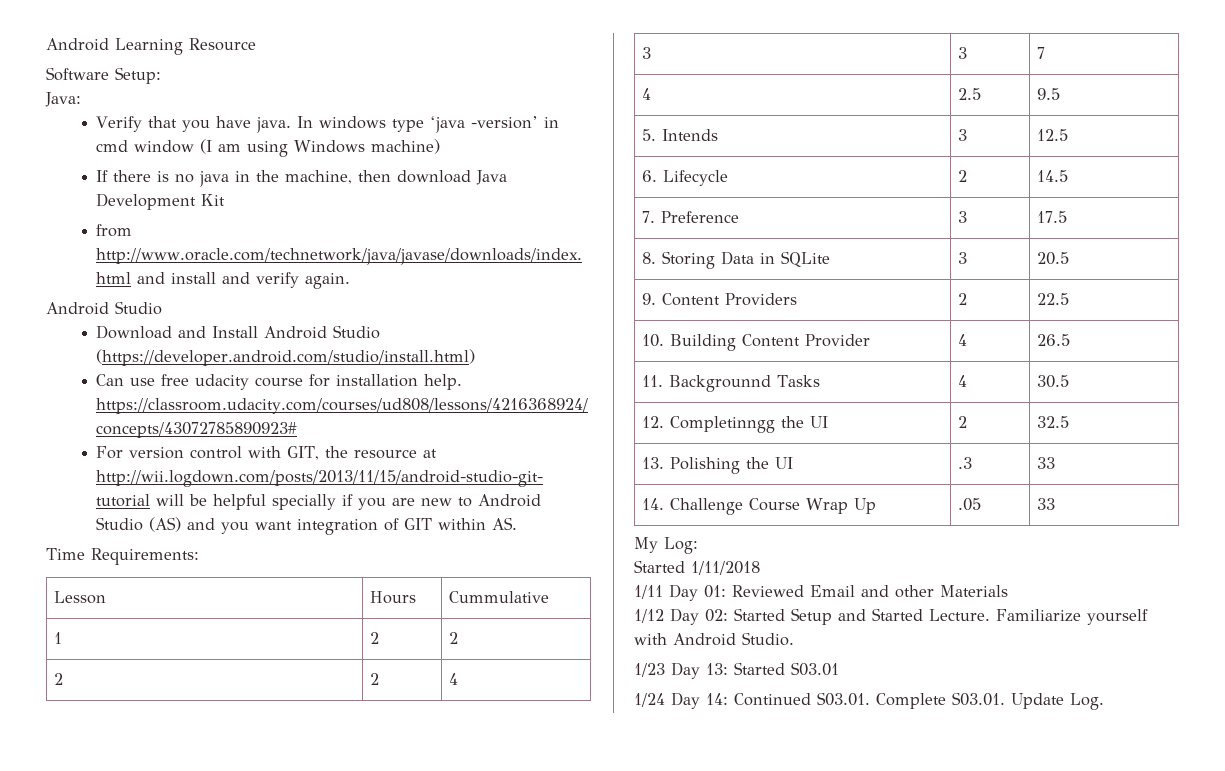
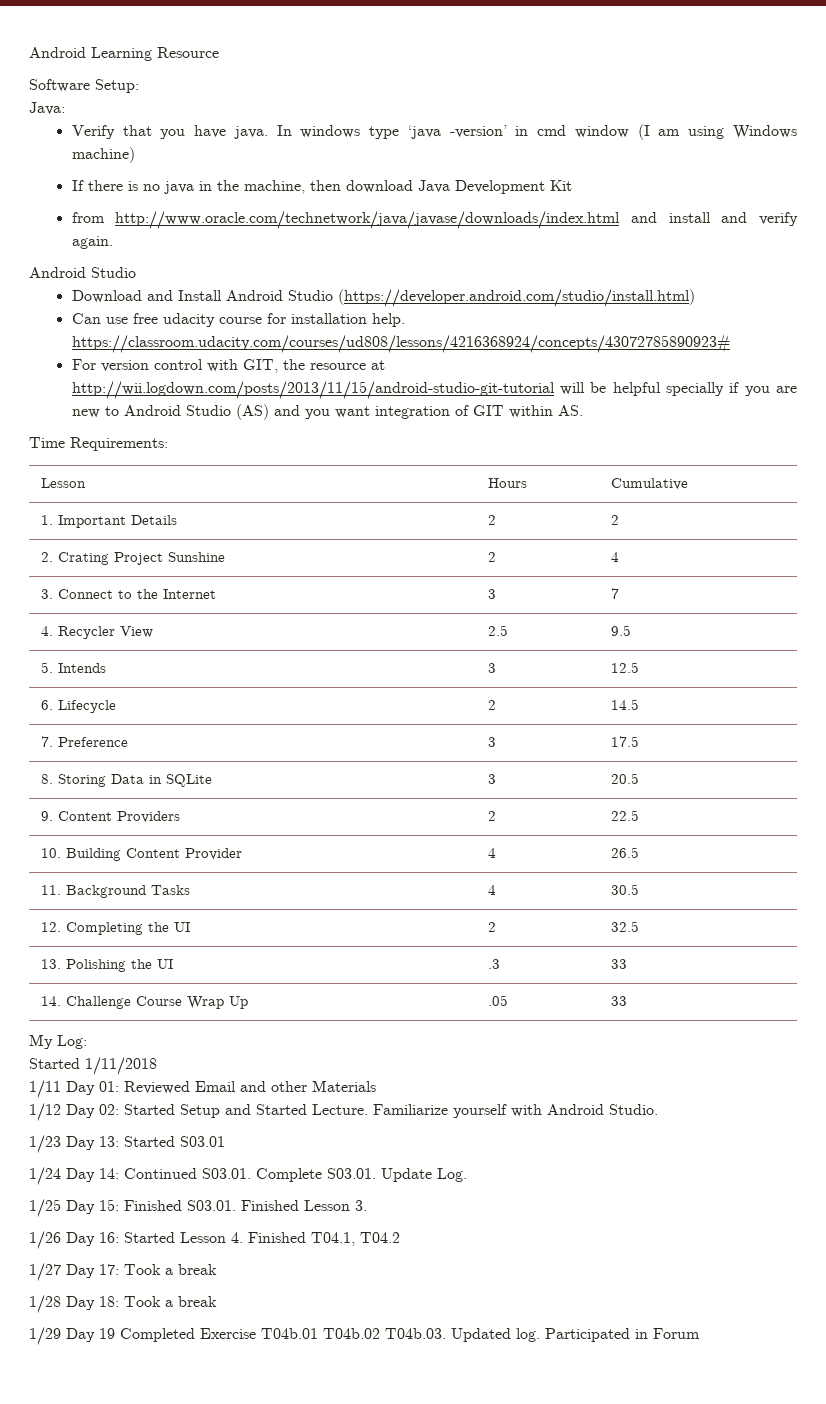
[449,591,550,603] [54,632,63,644] [370,632,380,644] [449,632,459,644] [54,673,64,685] [370,673,380,685] [449,673,459,685] [642,47,652,59] Cummulative // 1 | 2 | 2 // 2 | 2 | 4 // 3 -> [610,478,688,490] [40,515,177,528] [487,515,496,525] [610,515,619,525] [40,552,225,565] [487,552,496,562] [610,552,619,562] [40,589,216,599] Cumulative // 1. Important Details | 2 | 2 // 2. Crating Project Sunshine | 2 | 4 // 3. Connect to the Internet
[642,88,652,100] 4 -> [40,626,153,639] 4. Recycler View
[669,375,772,392] Backgrounnd -> [65,885,146,898] Background
[670,416,776,433] Completinngg -> [65,922,143,935] Completing
(1104, 701) none -> [29,1199,367,1217] [29,1231,400,1249] [29,1263,217,1281] [29,1295,217,1313] [29,1327,700,1345] // 1/25 Day 15: Finished S03.01. Finished Lesson 3. // 1/26 Day 16: Started Lesson 4. Finished T04.1, T04.2 // 1/27 Day 17: Took a break // 1/28 Day 18: Took a break // 1/29 Day 19 Completed Exercise T04b.01 T04b.02 T04b.03. Updated log. Participated in Forum

